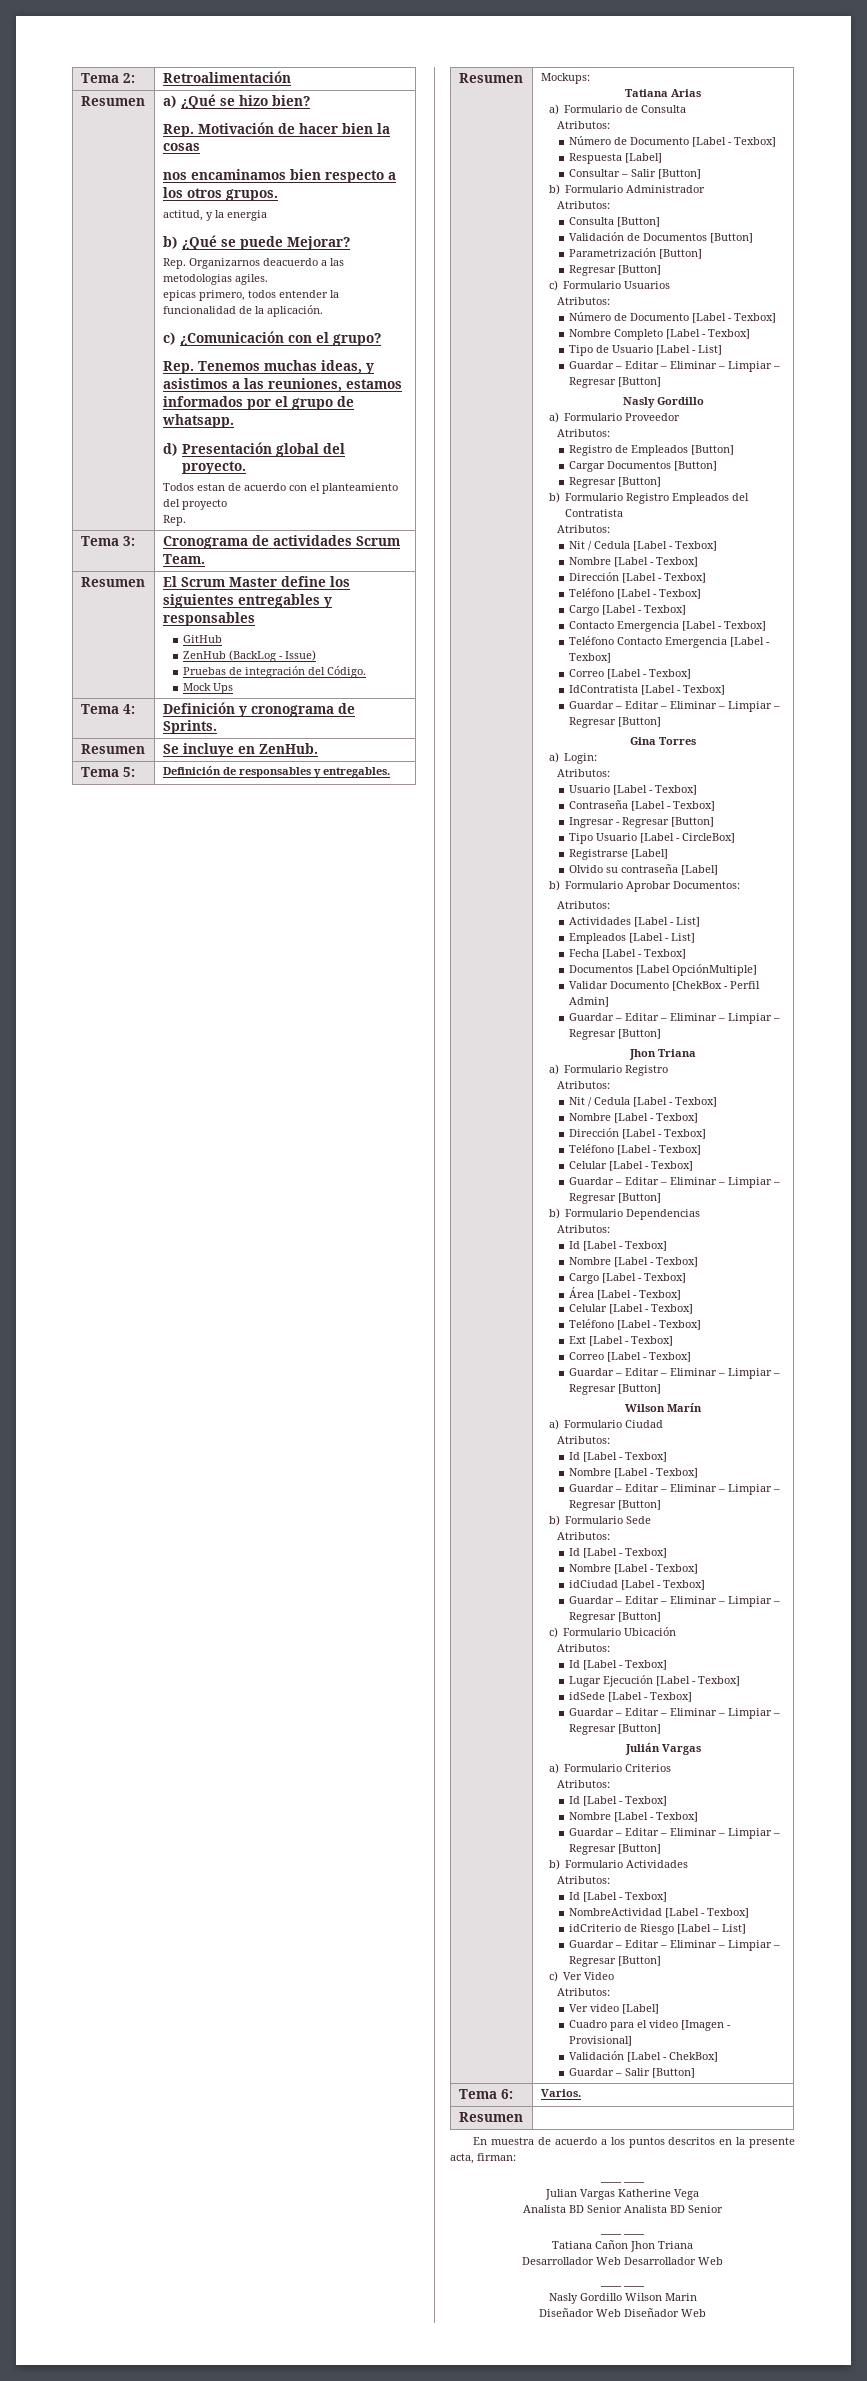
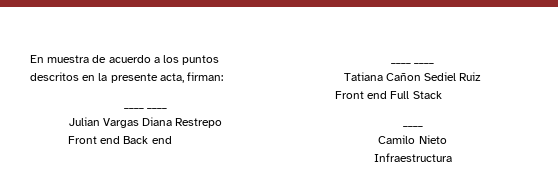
[80,73,135,83] [162,71,291,83] [80,96,145,106] [162,94,311,109] [162,122,390,137] [162,143,200,151] [162,169,396,183] [162,187,278,201] [162,210,267,221] [162,235,351,250] [162,258,344,269] [162,274,268,285] [162,290,339,301] [162,305,323,317] [162,331,382,346] [162,360,374,374] [162,378,402,392] [162,396,354,410] [161,414,234,428] [162,442,346,457] [182,461,247,474] [162,483,398,494] [162,499,227,510] [162,515,186,526] [80,536,135,546] [162,535,400,549] [162,554,205,564] [80,577,145,587] [162,576,350,587] [162,594,332,608] [162,612,255,626] [183,635,223,643] [183,650,317,662] [183,666,367,678] [183,683,234,694] [80,704,135,714] [162,702,355,717] [162,720,217,734] [80,744,145,754] [162,743,318,757] [80,767,135,777] [162,766,390,778] [458,73,523,83] [540,73,590,84] [625,89,701,97] [548,104,687,115] [557,121,611,129] [569,136,777,147] [569,153,663,164] [569,169,702,179] [548,184,706,195] [557,201,611,209] [569,217,661,227] [569,232,754,243] [569,248,703,259] [569,265,662,276] [548,280,671,291] [557,297,611,305] [569,312,777,323] [569,329,751,340] [569,345,723,356] [569,361,781,372] [569,377,662,388] [622,397,704,408] [548,412,681,423] [557,429,611,437] [569,445,735,456] [569,461,718,472] [569,477,662,488] [548,492,750,504] [565,509,624,517] [557,525,611,533] [569,541,718,551] [569,557,699,567] [569,572,707,583] [569,588,702,599] [569,605,687,616] [569,621,767,632] [569,636,771,648] [569,653,612,663] [569,669,692,679] [569,685,726,695] [569,701,781,712] [569,717,662,728] [630,737,696,745] [548,752,598,764] [557,769,611,777] [569,785,698,795] [569,800,716,811] [569,817,715,828] [569,833,736,844] [569,849,669,860] [569,864,719,875] [548,880,741,892] [557,901,611,909] [569,917,701,927] [569,933,696,944] [569,949,687,959] [569,964,758,976] [569,981,761,991] [569,997,610,1007] [569,1013,781,1024] [569,1029,662,1040] [629,1049,696,1060] [548,1064,669,1076] [557,1081,611,1089] [569,1097,718,1107] [569,1113,699,1123] [569,1128,707,1139] [569,1144,702,1155] [569,1161,694,1171] [569,1177,781,1188] [569,1193,662,1204] [548,1208,701,1220] [557,1225,611,1233] [569,1241,668,1251] [569,1257,699,1267] [569,1273,687,1284] [569,1287,682,1300] [569,1304,694,1314] [569,1319,702,1330] [569,1336,674,1346] [569,1352,692,1362] [569,1368,781,1379] [569,1384,662,1395] [625,1403,702,1412] [548,1419,664,1430] [557,1436,611,1444] [569,1452,668,1462] [569,1468,699,1478] [569,1484,781,1495] [569,1500,662,1511] [548,1515,652,1526] [557,1532,611,1540] [569,1548,668,1558] [569,1564,699,1574] [569,1580,706,1590] [569,1596,781,1607] [569,1612,662,1623] [548,1627,677,1638] [557,1644,611,1652] [569,1660,668,1670] [569,1675,741,1687] [569,1692,693,1702] [569,1708,781,1719] [569,1724,662,1735] [624,1743,701,1755] [548,1763,672,1774] [557,1780,611,1788] [569,1796,668,1806] [569,1812,699,1822] [569,1828,781,1839] [569,1844,662,1855] [548,1859,689,1870] [557,1876,611,1884] [569,1892,668,1902] [569,1908,750,1918] [569,1924,747,1935] [569,1940,781,1951] [569,1956,662,1967] [548,1971,615,1982] [557,1988,611,1996] [569,2004,660,2014] [569,2020,732,2031] [569,2036,633,2046] [569,2051,719,2062] [569,2068,696,2078] [458,2089,513,2099] [540,2089,581,2097] [458,2112,523,2122] Tema 2: | Retroalimentación // Resumen | a) ¿Qué se hizo bien? // Rep. Motivación de hacer bien la cosas // nos encaminamos bien respecto a los otros grupos. // actitud, y la energia // b) ¿Qué se puede Mejorar? // Rep. Organizarnos deacuerdo a las metodologias agiles. // epicas primero, todos entender la funcionalidad de la aplicación. // c) ¿Comunicación con el grupo? // Rep. Tenemos muchas ideas, y asistimos a las reuniones, estamos informados por el grupo de whatsapp. // d) Presentación global del proyecto. // Todos estan de acuerdo con el planteamiento del proyecto // Rep. // Tema 3: | Cronograma de actividades Scrum Team. // Resumen | El Scrum Master define los siguientes entregables y responsables // GitHub // ZenHub (BackLog - Issue) // Pruebas de integración del Código. // Mock Ups // Tema 4: | Definición y cronograma de Sprints. // Resumen | Se incluye en ZenHub. // Tema 5: | Definición de responsables y entregables. // Resumen | Mockups: // Tatiana Arias // a) Formulario de Consulta // Atributos: // Número de Documento [Label - Texbox] // Respuesta [Label] // Consultar – Salir [Button] // b) Formulario Administrador // Atributos: // Consulta [Button] // Validación de Documentos [Button] // Parametrización [Button] // Regresar [Button] // c) Formulario Usuarios // Atributos: // Número de Documento [Label - Texbox] // Nombre Completo [Label - Texbox] // Tipo de Usuario [Label - List] // Guardar – Editar – Eliminar – Limpiar – Regresar [Button] // Nasly Gordillo // a) Formulario Proveedor // Atributos: // Registro de Empleados [Button] // Cargar Documentos [Button] // Regresar [Button] // b) Formulario Registro Empleados del Contratista // Atributos: // Nit / Cedula [Label - Texbox] // Nombre [Label - Texbox] // Dirección [Label - Texbox] // Teléfono [Label - Texbox] // Cargo [Label - Texbox] // Contacto Emergencia [Label - Texbox] // Teléfono Contacto Emergencia [Label - Texbox] // Correo [Label - Texbox] // IdContratista [Label - Texbox] // Guardar – Editar – Eliminar – Limpiar – Regresar [Button] // Gina Torres // a) Login: // Atributos: // Usuario [Label - Texbox] // Contraseña [Label - Texbox] // Ingresar - Regresar [Button] // Tipo Usuario [Label - CircleBox] // Registrarse [Label] // Olvido su contraseña [Label] // b) Formulario Aprobar Documentos: // Atributos: // Actividades [Label - List] // Empleados [Label - List] // Fecha [Label - Texbox] // Documentos [Label OpciónMultiple] // Validar Documento [ChekBox - Perfil Admin] // Guardar – Editar – Eliminar – Limpiar – Regresar [Button] // Jhon Triana // a) Formulario Registro // Atributos: // Nit / Cedula [Label - Texbox] // Nombre [Label - Texbox] // Dirección [Label - Texbox] // Teléfono [Label - Texbox] // Celular [Label - Texbox] // Guardar – Editar – Eliminar – Limpiar – Regresar [Button] // b) Formulario Dependencias // Atributos: // Id [Label - Texbox] // Nombre [Label - Texbox] // Cargo [Label - Texbox] // Área [Label - Texbox] // Celular [Label - Texbox] // Teléfono [Label - Texbox] // Ext [Label - Texbox] // Correo [Label - Texbox] // Guardar – Editar – Eliminar – Limpiar – Regresar [Button] // Wilson Marín // a) Formulario Ciudad // Atributos: // Id [Label - Texbox] // Nombre [Label - Texbox] // Guardar – Editar – Eliminar – Limpiar – Regresar [Button] // b) Formulario Sede // Atributos: // Id [Label - Texbox] // Nombre [Label - Texbox] // idCiudad [Label - Texbox] // Guardar – Editar – Eliminar – Limpiar – Regresar [Button] // c) Formulario Ubicación // Atributos: // Id [Label - Texbox] // Lugar Ejecución [Label - Texbox] // idSede [Label - Texbox] // Guardar – Editar – Eliminar – Limpiar – Regresar [Button] // Julián Vargas // a) Formulario Criterios // Atributos: // Id [Label - Texbox] // Nombre [Label - Texbox] // Guardar – Editar – Eliminar – Limpiar – Regresar [Button] // b) Formulario Actividades // Atributos: // Id [Label - Texbox] // NombreActividad [Label - Texbox] // idCriterio de Riesgo [Label – List] // Guardar – Editar – Eliminar – Limpiar – Regresar [Button] // c) Ver Video // Atributos: // Ver video [Label] // Cuadro para el video [Imagen - Provisional] // Validación [Label - ChekBox] // Guardar – Salir [Button] // Tema 6: | Varios. // Resumen | // -> (30, 59) none
[618,2189,699,2200] [523,2205,723,2213] [600,2233,645,2235] [552,2240,693,2252] [522,2257,723,2265] [600,2285,645,2287] [548,2293,697,2304] [539,2308,706,2317] Katherine Vega // Analista BD Senior Analista BD Senior // ____ ____ // Tatiana Cañon Jhon Triana // Desarrollador Web Desarrollador Web // ____ ____ // Nasly Gordillo Wilson Marin // Diseñador Web Diseñador Web -> [142,117,223,128] [67,136,172,144] [390,63,435,64] [343,72,482,81] [334,91,442,99] [402,126,423,127] [378,135,447,144] [373,153,452,162] Diana Restrepo // Front end Back end // ____ ____ // Tatiana Cañon Sediel Ruiz // Front end Full Stack // ____ // Camilo Nieto // Infraestructura

